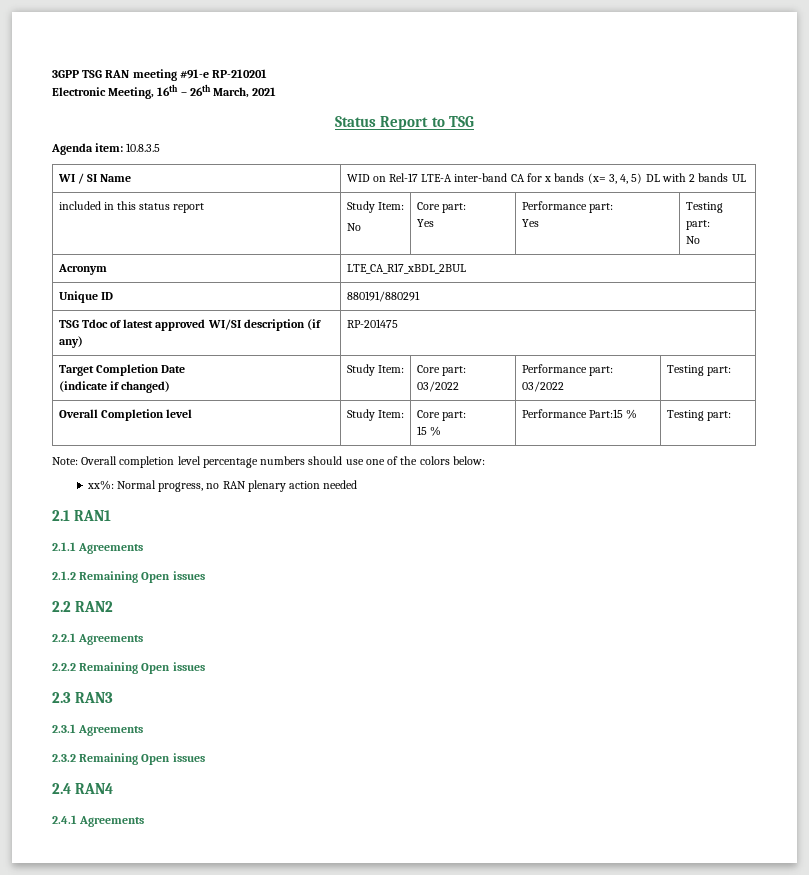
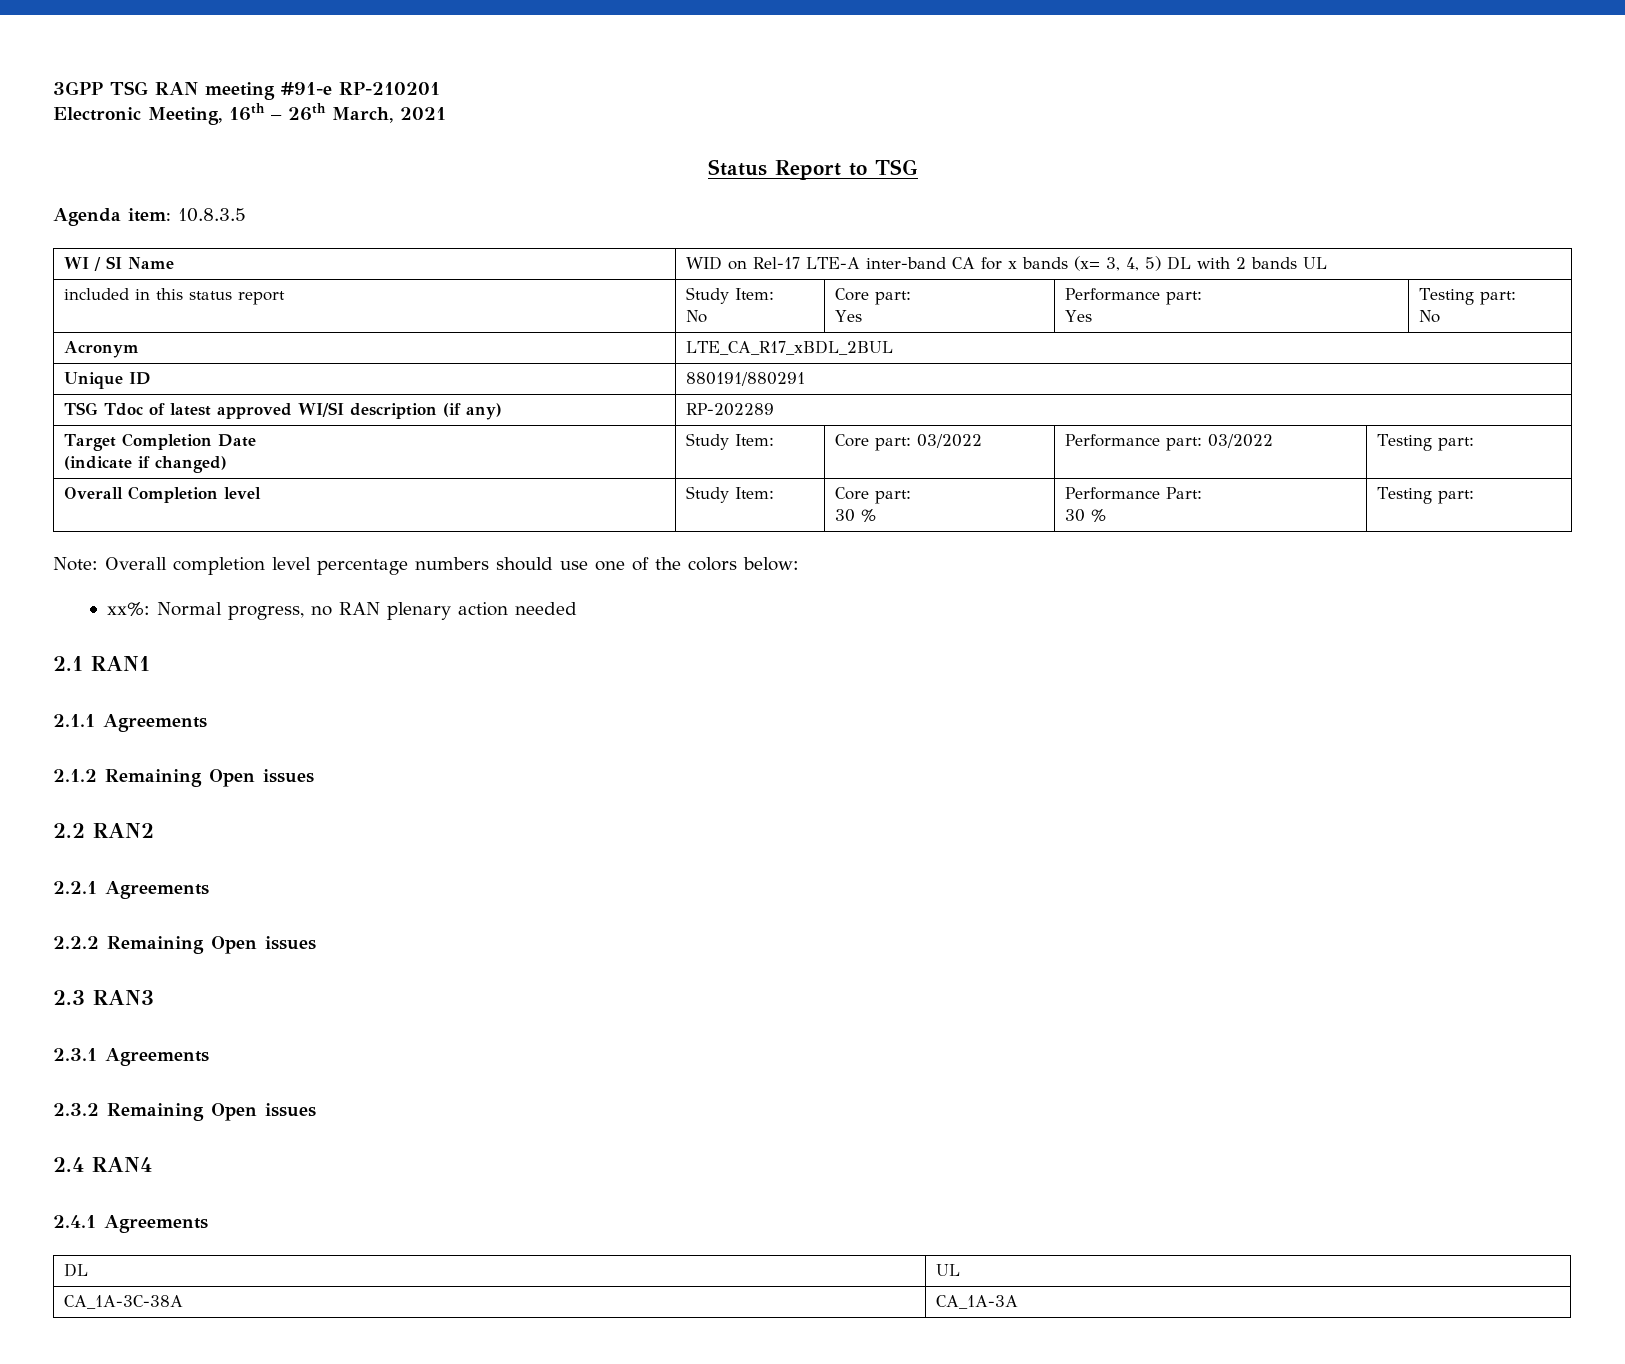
[346,319,398,328] RP-201475 -> [685,403,774,416] RP-202289
[416,426,427,435] 15 -> [834,509,855,522] 30
[588,409,623,418] Part:15 -> [1165,487,1202,499] [1064,509,1085,522] Part: // 30
(145, 821) none -> [63,1263,88,1277] [935,1264,960,1276] [63,1295,183,1309] [935,1295,1018,1309] // DL | UL // CA_1A-3C-38A | CA_1A-3A

